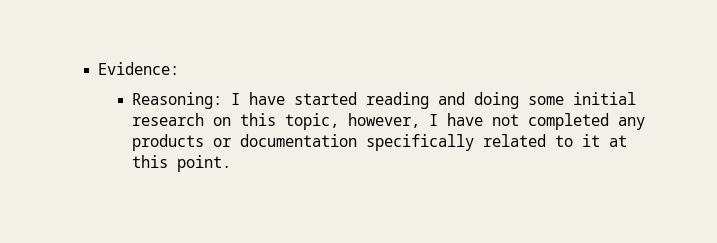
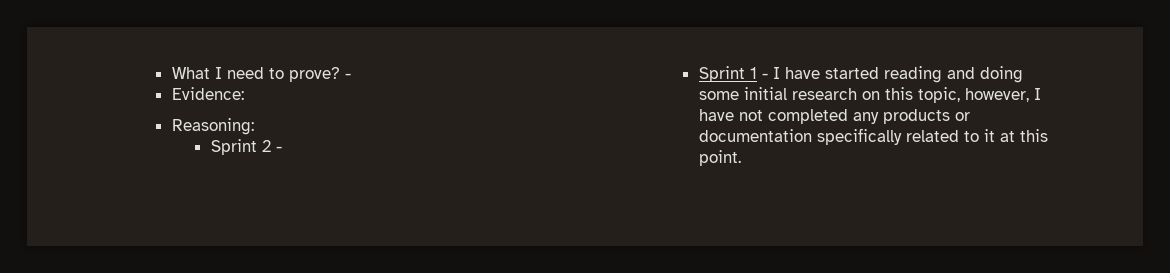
[97,62,179,75] [132,92,223,109] Evidence: // Reasoning: -> [171,67,351,82] [171,87,244,100] [171,118,254,135] [210,139,282,155] [698,66,768,82] What I need to prove? - // Evidence: // Reasoning: // Sprint 2 - // Sprint 1 -

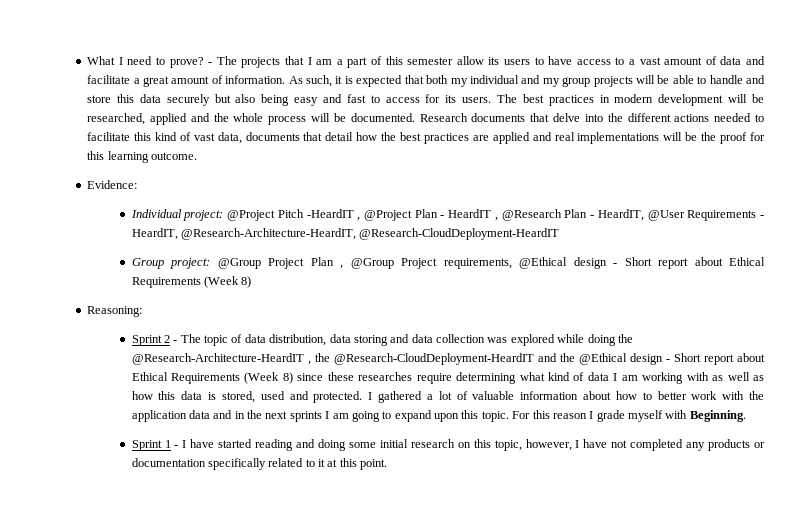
[171,87,244,100] [171,118,254,135] [210,139,282,155] // Evidence: // Reasoning: // Sprint 2 - -> [216,56,765,68] [87,75,765,87] [87,94,765,106] [87,113,764,125] [87,132,766,144] [87,151,197,163] [87,180,138,189] [130,209,764,221] [131,228,560,240] [131,257,766,269] [131,276,252,288] [87,306,143,317] [131,334,633,346] [131,353,765,365] [131,372,764,384] [131,391,764,403] [131,410,746,422] The projects that I am a part of this semester allow its users to have access to a vast amount of data and facilitate a great amount of information. As such, it is expected that both my individual and my group projects will be able to handle and store this data securely but also being easy and fast to access for its users. The best practices in modern development will be researched, applied and the whole process will be documented. Research documents that delve into the different actions needed to facilitate this kind of vast data, documents that detail how the best practices are applied and real implementations will be the proof for this learning outcome. // Evidence: // Individual project: @Project Pitch -HeardIT , @Project Plan - HeardIT , @Research Plan - HeardIT, @User Requirements - HeardIT, @Research-Architecture-HeardIT, @Research-CloudDeployment-HeardIT // Group project: @Group Project Plan , @Group Project requirements, @Ethical design - Short report about Ethical Requirements (Week 8) // Reasoning: // Sprint 2 - The topic of data distribution, data storing and data collection was explored while doing the @Research-Architecture-HeardIT , the @Research-CloudDeployment-HeardIT and the @Ethical design - Short report about Ethical Requirements (Week 8) since these researches require determining what kind of data I am working with as well as how this data is stored, used and protected. I gathered a lot of valuable information about how to better work with the application data and in the next sprints I am going to expand upon this topic. For this reason I grade myself with Beginning.

